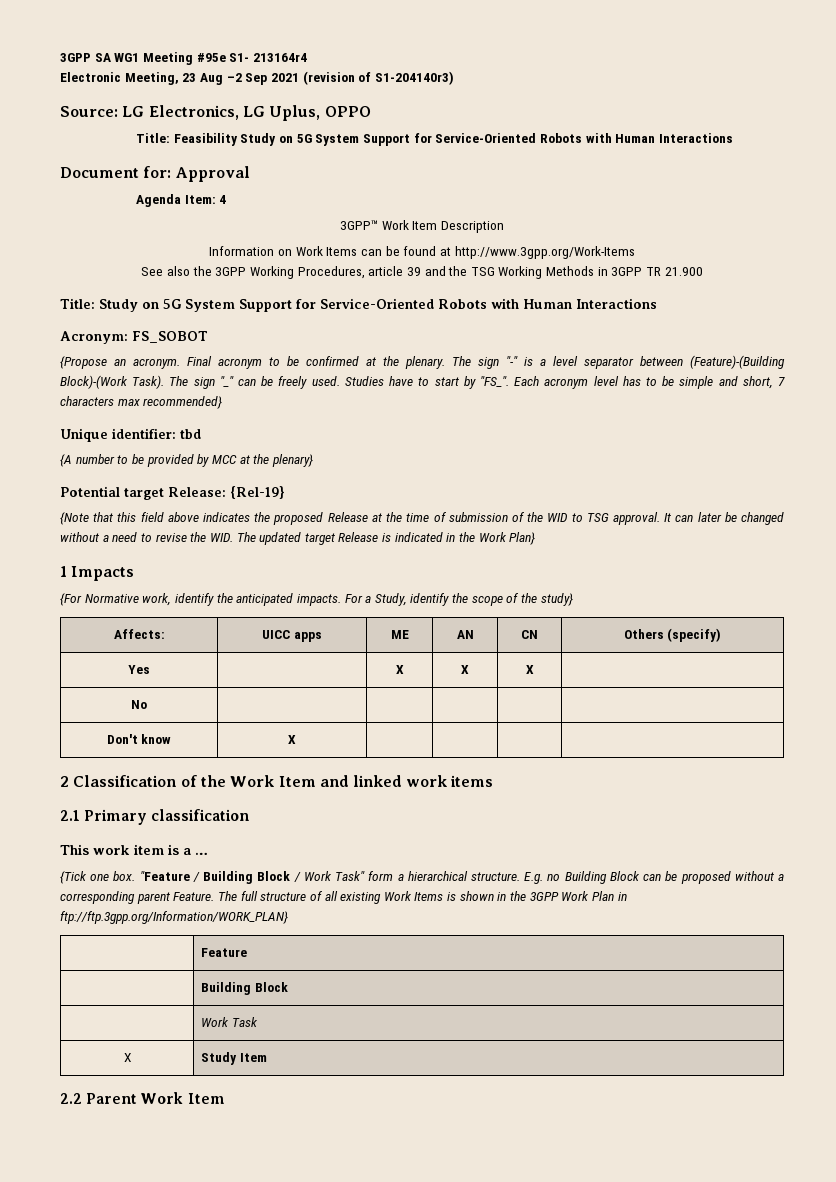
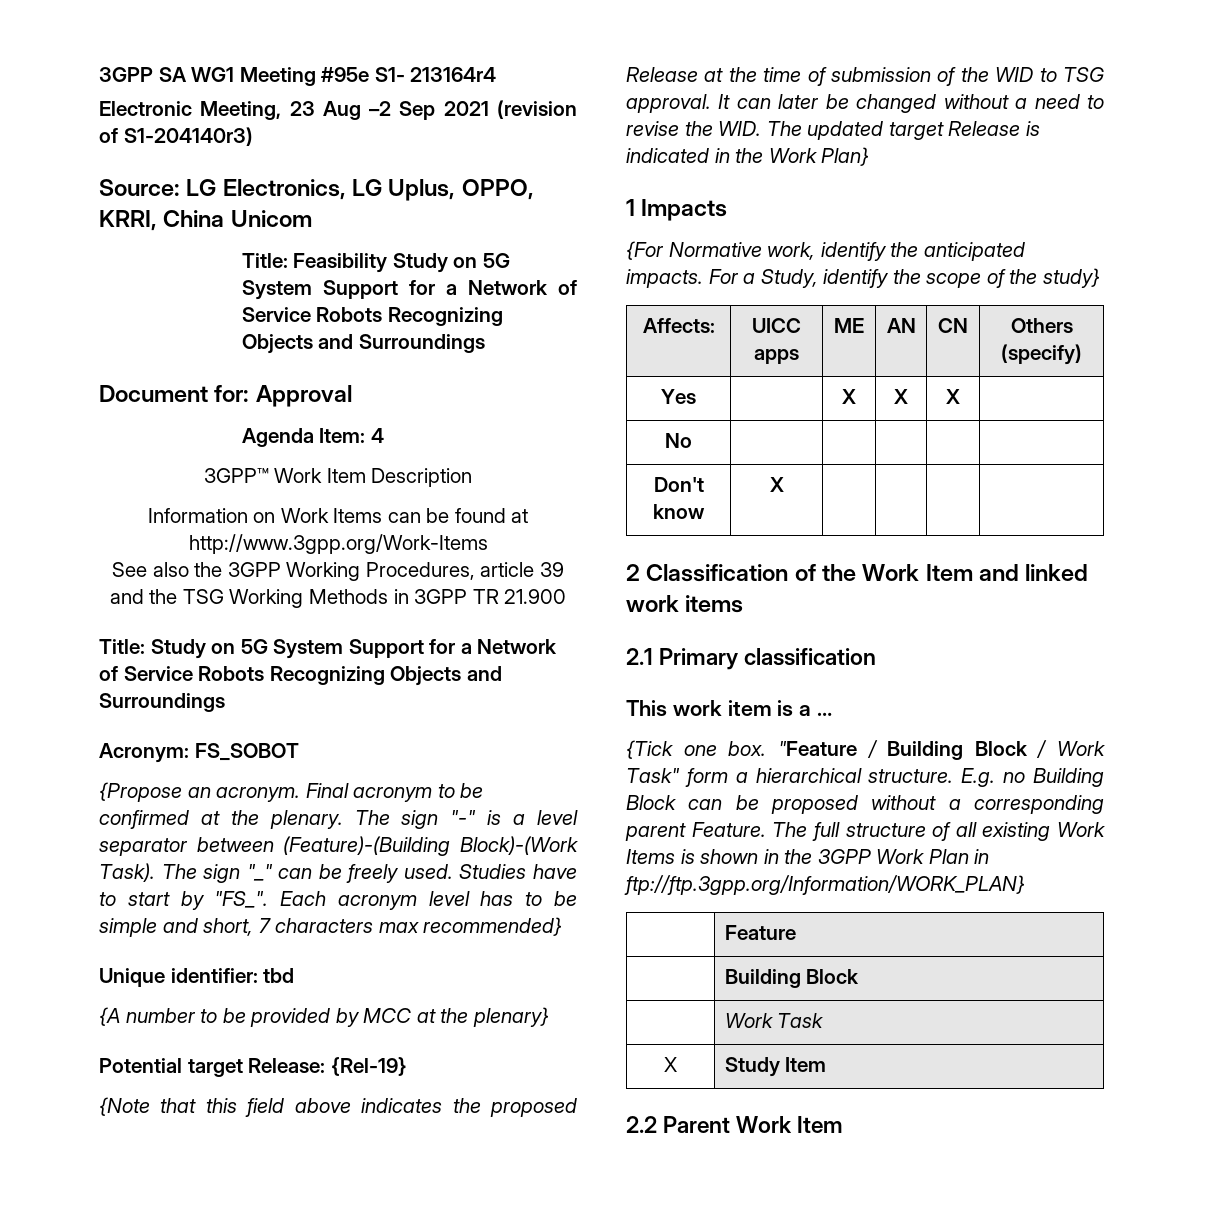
[324,106,371,117] OPPO -> [461,179,534,200] [99,210,312,231] OPPO, KRRI, China Unicom
[435,133,733,143] Service-Oriented Robots with Human Interactions -> [445,280,577,295] [241,307,503,326] [241,334,485,354] a Network of Service Robots Recognizing Objects and Surroundings
[320,298,657,309] Service-Oriented Robots with Human Interactions -> [460,639,558,654] [99,666,502,686] [99,693,225,712] a Network of Service Robots Recognizing Objects and Surroundings

